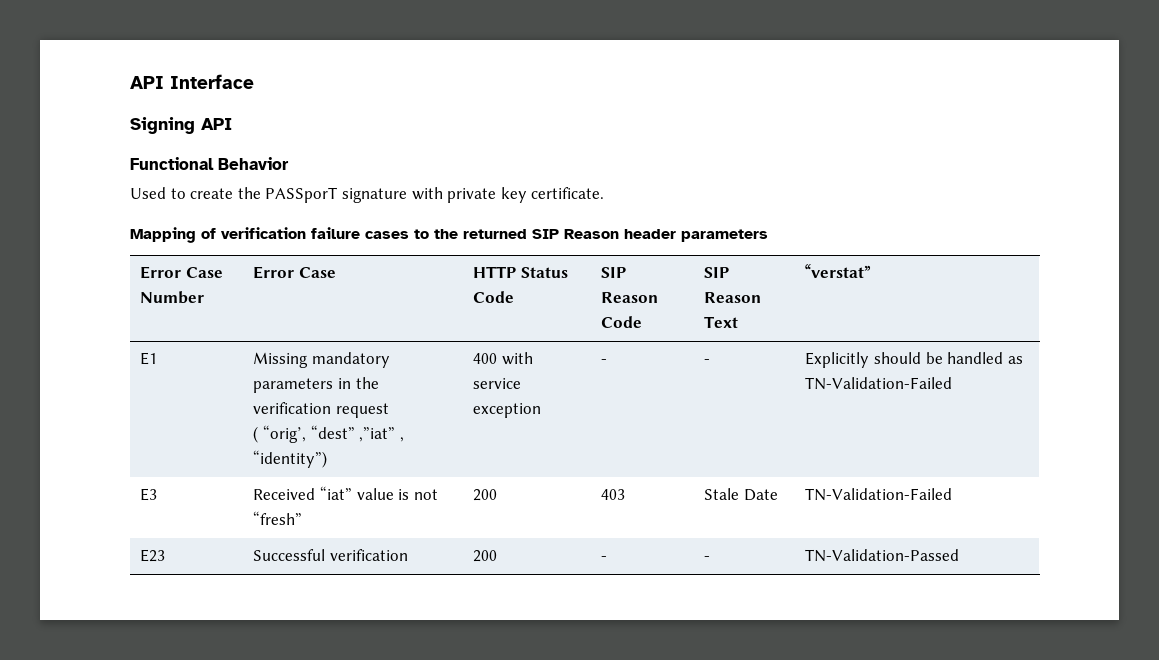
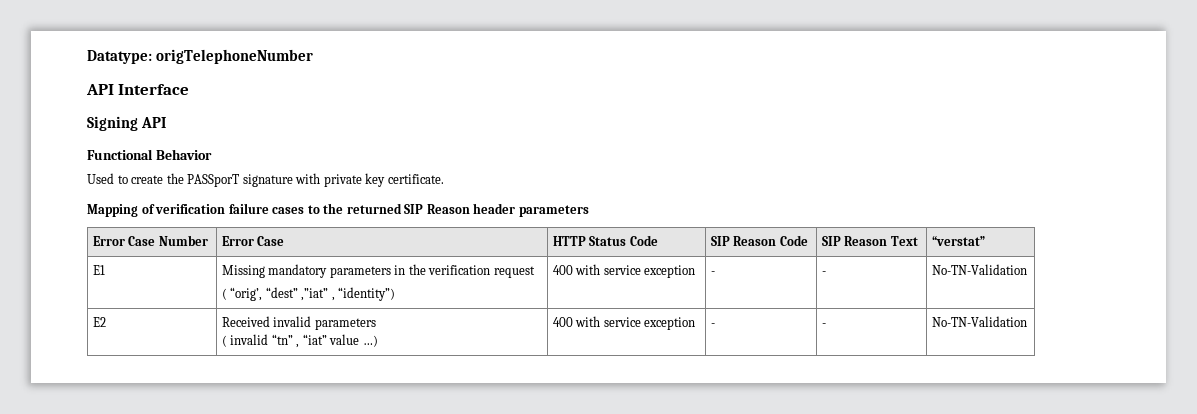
(130, 82) none -> [87,49,314,64] Datatype: origTelephoneNumber //
[805,352,1023,368] [805,377,953,390] [140,488,158,501] [253,486,438,500] [253,511,303,525] [473,489,498,501] [601,489,626,500] [704,488,779,501] [805,488,953,501] [140,549,166,562] [253,549,409,561] [473,550,498,562] [601,556,608,561] [704,556,711,561] [805,549,960,562] Explicitly should be handled as TN-Validation-Failed // E3 | Received “iat” value is not “fresh” | 200 | 403 | Stale Date | TN-Validation-Failed // E23 | Successful verification | 200 | - | - | TN-Validation-Passed -> [931,264,1027,275] [92,317,106,327] [221,316,376,330] [221,334,378,348] [552,316,696,330] [710,323,715,327] [821,323,826,327] [931,316,1027,327] No-TN-Validation // E2 | Received invalid parameters // ( invalid “tn” , “iat” value …) | 400 with service exception | - | - | No-TN-Validation

